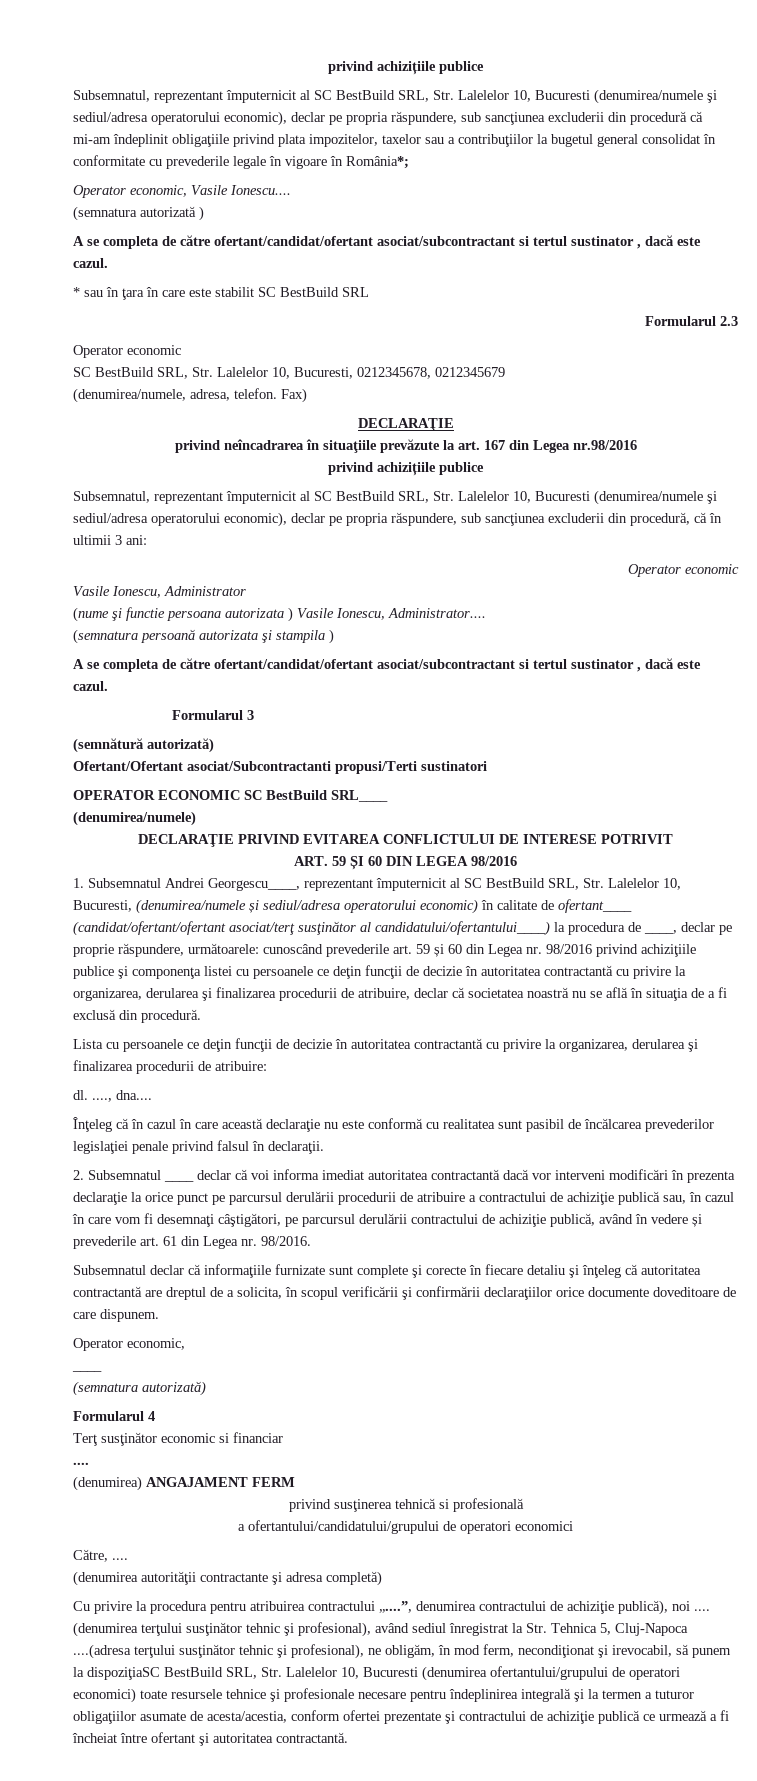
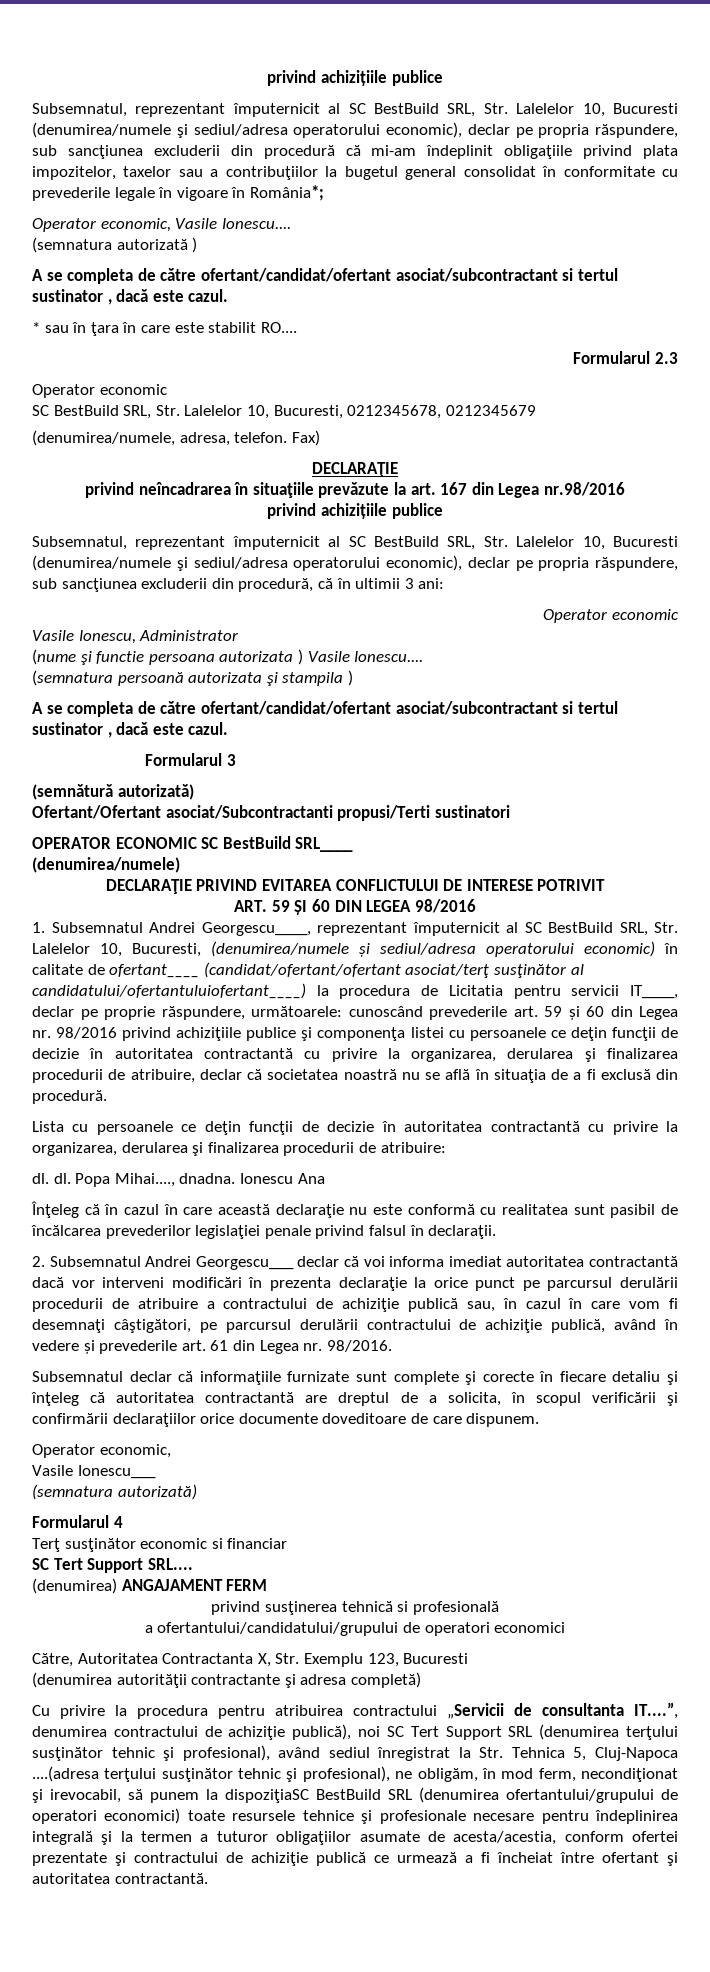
[258,287,369,297] SC BestBuild SRL -> [260,322,297,333] RO....
[336,608,486,620] Ionescu, Administrator.... -> [354,651,424,662] Ionescu....
[375,921,550,936] candidatului/ofertantului____) -> [32,983,306,999] candidatului/ofertantuluiofertant____)
[644,930,677,934] ____, -> [448,985,678,999] Licitatia pentru servicii IT____,
[92,1090,152,1102] ...., dna.... -> [53,1173,325,1187] dl. Popa Mihai...., dnadna. Ionescu Ana
[164,1180,194,1182] ____ -> [145,1256,294,1270] Andrei Georgescu___
[72,1370,102,1372] ____ -> [32,1465,156,1479] Vasile Ionescu___
[73,1462,89,1465] .... -> [32,1558,193,1573] SC Tert Support SRL....
[112,1558,128,1560] .... -> [77,1653,469,1667] Autoritatea Contractanta X, Str. Exemplu 123, Bucuresti
[379,1601,412,1613] „....”, -> [447,1702,678,1719] „Servicii de consultanta IT....”,
[694,1609,710,1611] .... -> [386,1726,533,1740] SC Tert Support SRL
[226,1667,418,1679] SRL, Str. Lalelelor 10, Bucuresti -> [388,1789,412,1800] SRL

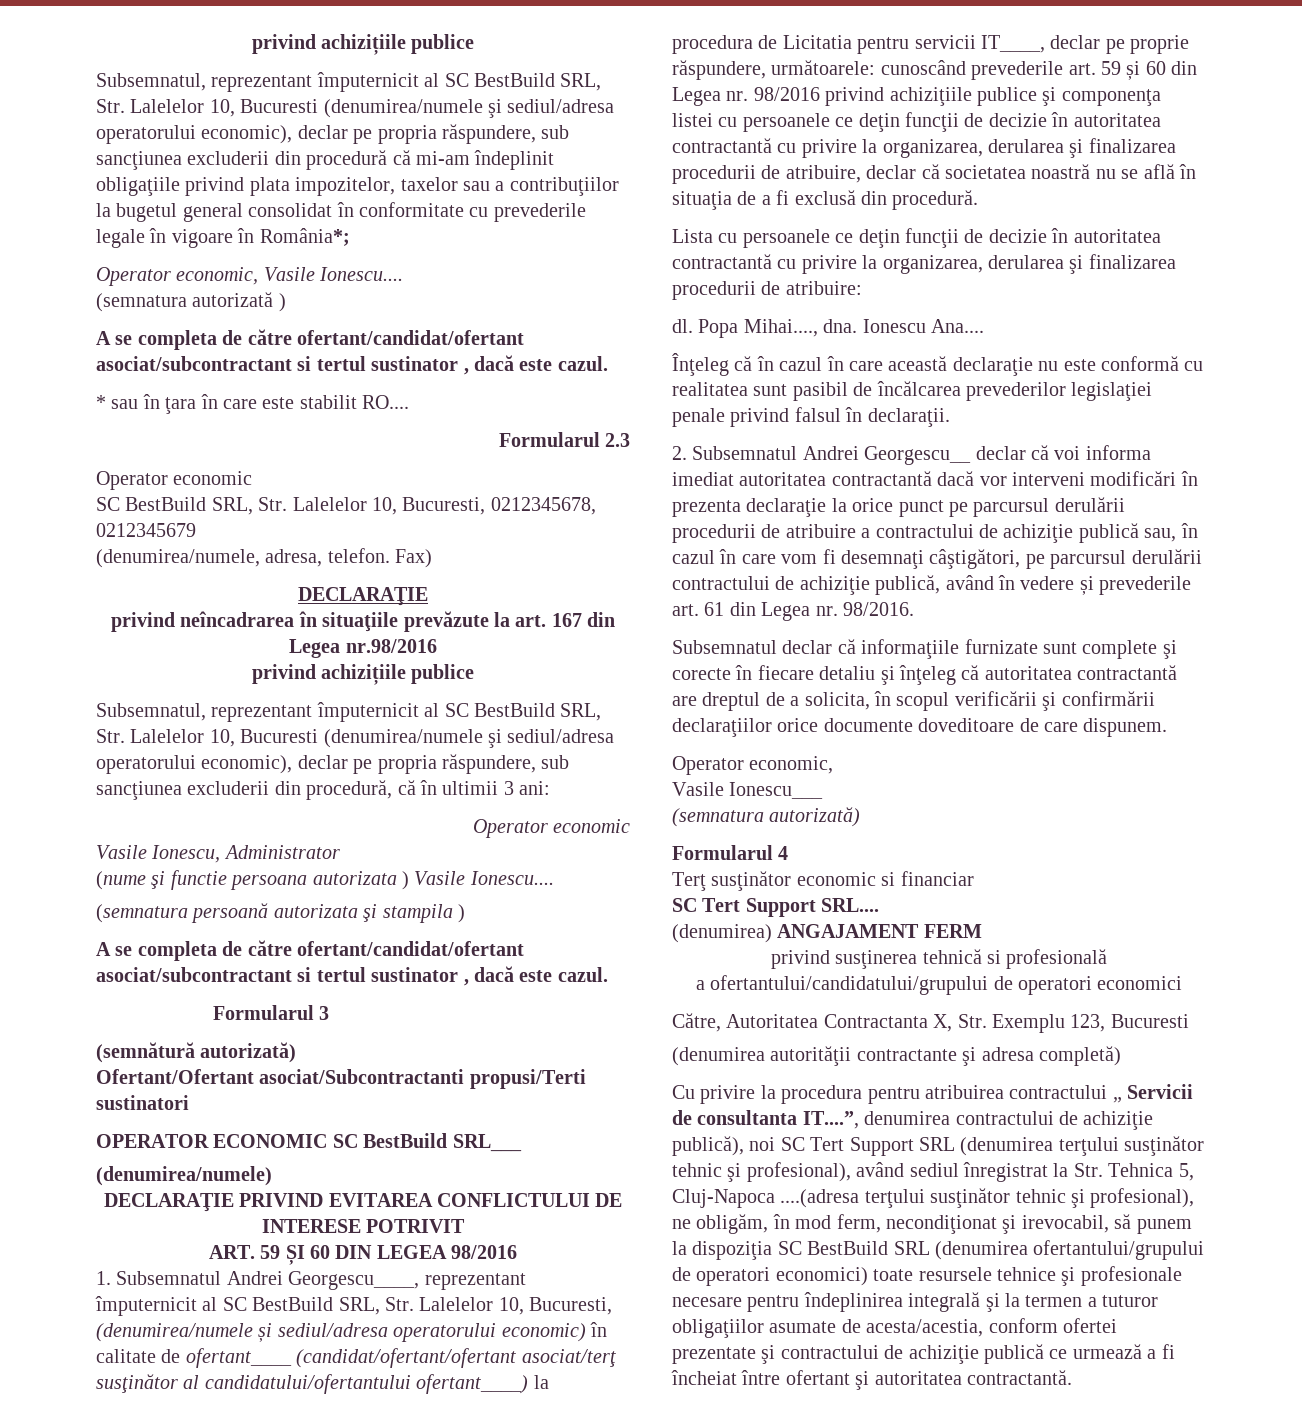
[295,837,354,852] SRL____ -> [452,1134,522,1152] SRL___
[32,983,306,999] candidatului/ofertantuluiofertant____) -> [204,1374,529,1394] candidatului/ofertantului ofertant____)
[53,1173,71,1184] dl. -> (693, 326) none
[179,1173,325,1184] dnadna. Ionescu Ana -> [823,319,984,333] dna. Ionescu Ana....
[195,1256,294,1270] Georgescu___ -> [864,446,972,465] Georgescu__
[447,1703,504,1719] „Servicii -> [1112,1084,1194,1103] „ Servicii
[225,1789,309,1803] dispoziţiaSC -> [692,1241,802,1260] dispoziţia SC

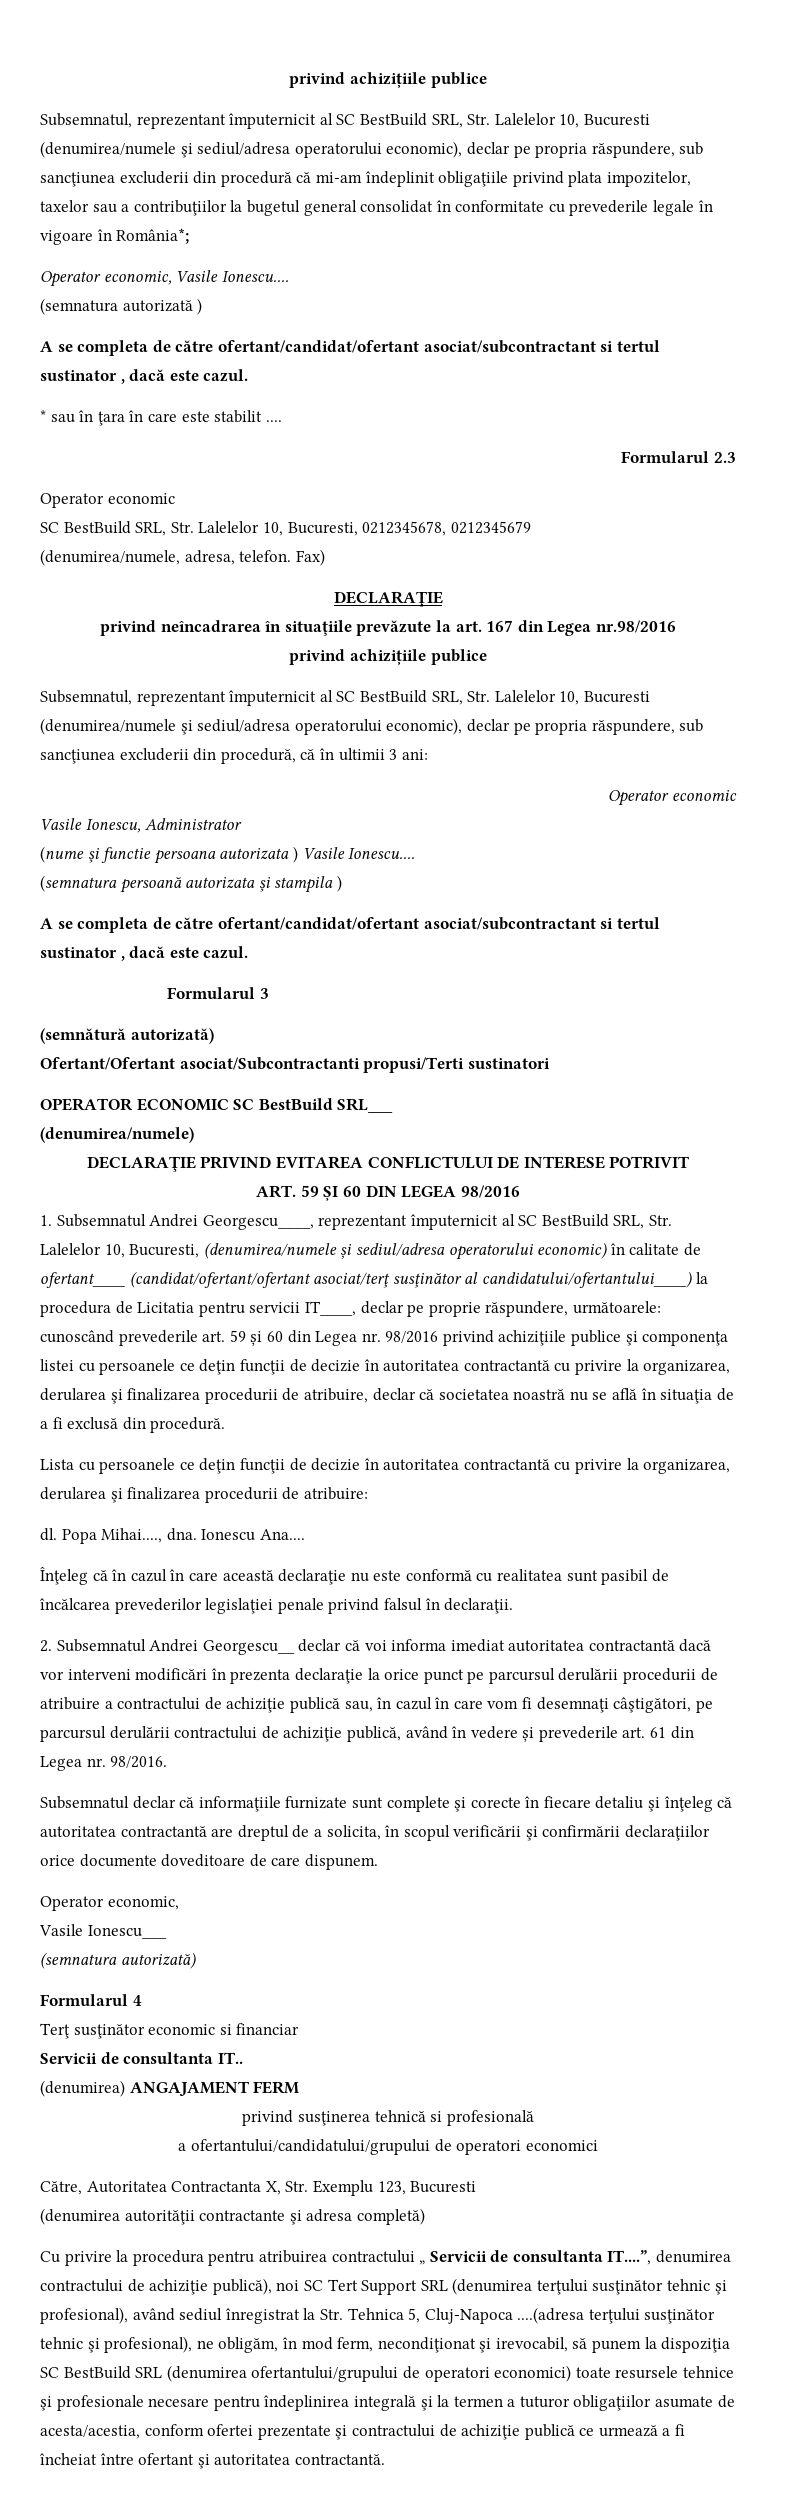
[362,395,410,409] RO.... -> [265,420,282,422] ....
[204,1374,529,1394] candidatului/ofertantului ofertant____) -> [481,1271,692,1288] candidatului/ofertantului____)
[672,898,880,917] SC Tert Support SRL.... -> [40,2052,243,2064] Servicii de consultanta IT..

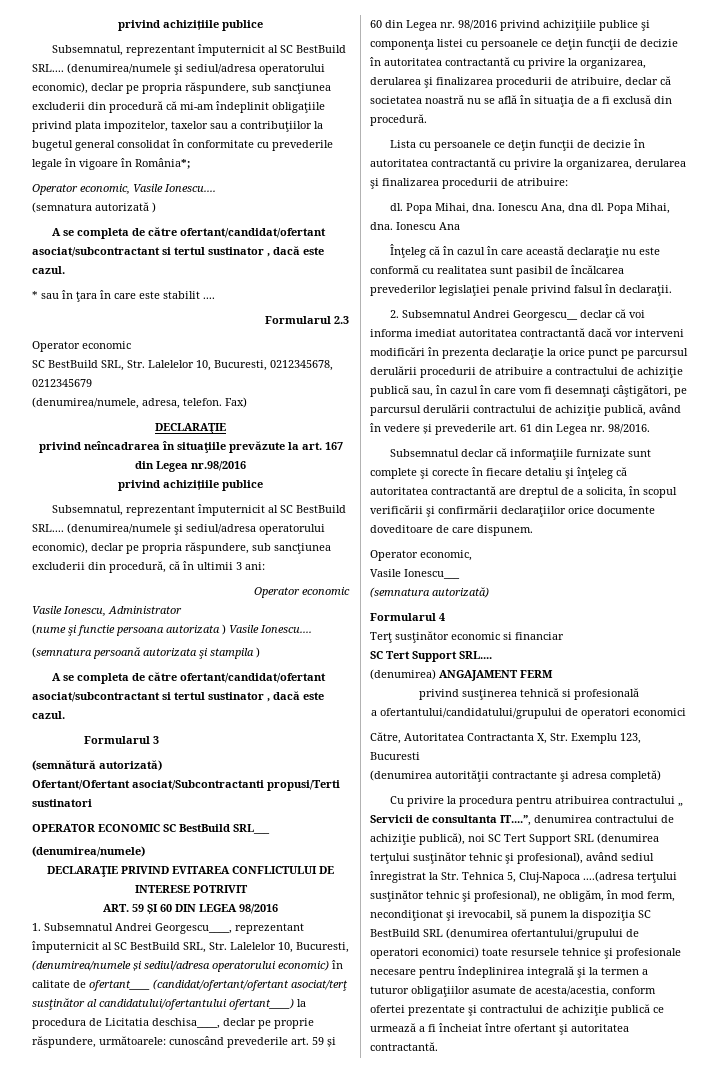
[289,72,487,88] [40,113,650,129] privind achizițiile publice // Subsemnatul, reprezentant împuternicit al SC BestBuild SRL, Str. Lalelelor 10, Bucuresti -> [118,20,263,31] [51,44,346,56] [32,64,64,72] privind achizițiile publice // Subsemnatul, reprezentant împuternicit al SC BestBuild SRL....
[431,690,650,705] SRL, Str. Lalelelor 10, Bucuresti -> [32,524,64,532] SRL....
[481,1271,692,1288] candidatului/ofertantului____) -> [99,998,294,1010] candidatului/ofertantului ofertant____)
[198,1301,356,1317] pentru servicii IT____, -> [152,1018,220,1029] deschisa____,
[101,1528,305,1543] Mihai...., dna. Ionescu Ana.... -> [434,203,670,214] [370,222,460,230] Mihai, dna. Ionescu Ana, dna dl. Popa Mihai, dna. Ionescu Ana
[40,2052,243,2064] Servicii de consultanta IT.. -> [370,651,492,662] SC Tert Support SRL....

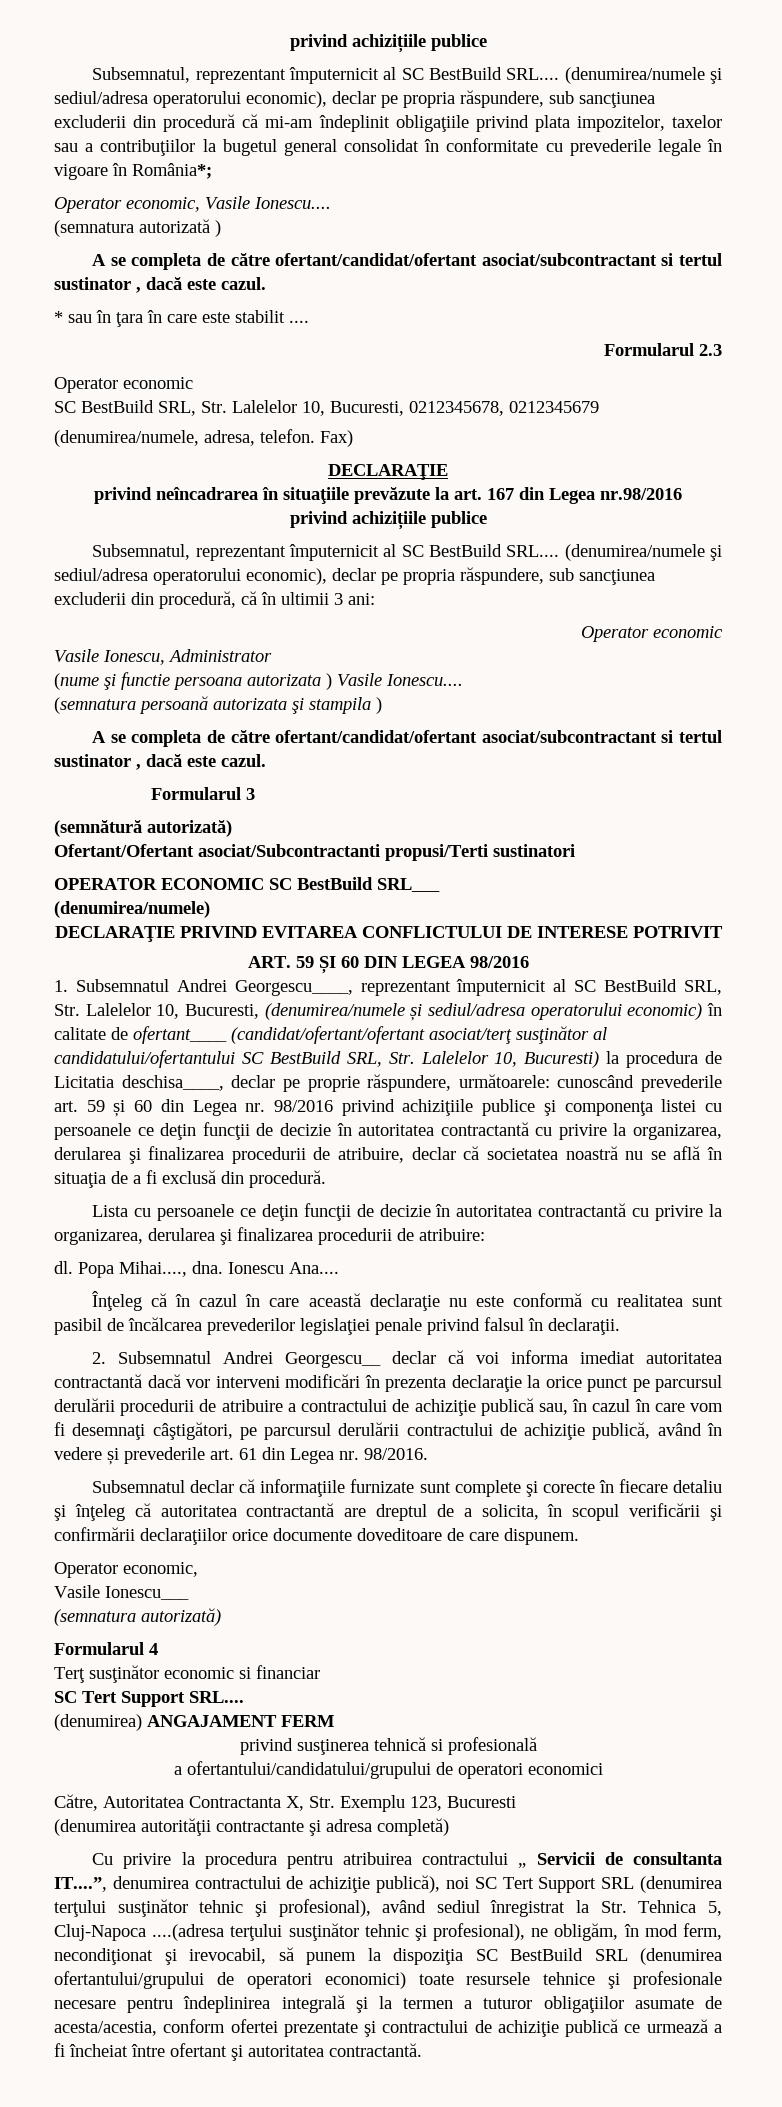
[229,998,294,1010] ofertant____) -> [241,1051,600,1068] SC BestBuild SRL, Str. Lalelelor 10, Bucuresti)
[434,203,670,214] [370,222,460,230] Mihai, dna. Ionescu Ana, dna dl. Popa Mihai, dna. Ionescu Ana -> [119,1261,339,1277] Mihai...., dna. Ionescu Ana....

